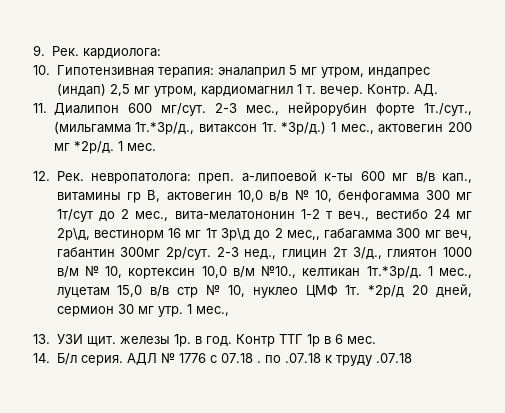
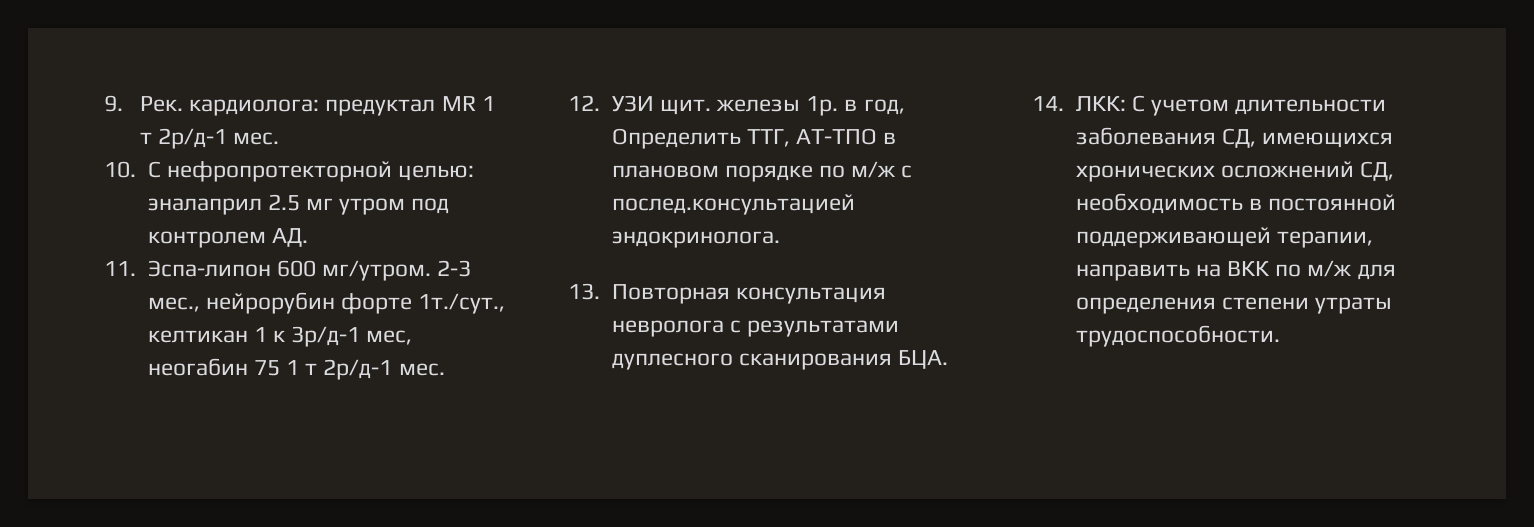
[33,65,430,78] [56,84,410,97] // 10. Гипотензивная терапия: эналаприл 5 мг утром, индапрес (индап) 2,5 мг утром, кардиомагнил 1 т. вечер. Контр. -> [325,96,495,116] [139,128,280,149] [104,161,474,182] [147,194,450,215] [147,231,266,248] предуктал МR 1 т 2р/д-1 мес. // 10. С нефропротекторной целью: эналаприл 2.5 мг утром под контролем
[53,103,206,116] Диалипон 600 мг/сут. -> [147,260,431,281] Эспа-липон 600 мг/утром.
[53,122,472,135] [53,141,156,154] [33,170,472,184] [56,190,473,203] [56,209,472,222] [56,228,472,241] [56,247,473,260] [56,266,472,279] [56,284,473,298] [56,304,229,317] [33,334,50,344] (мильгамма 1т.*3р/д., витаксон 1т. *3р/д.) 1 мес., актовегин 200 мг *2р/д. 1 мес. // 12. Рек. невропатолога: преп. а-липоевой к-ты 600 мг в/в кап., витамины гр В, актовегин 10,0 в/в № 10, бенфогамма 300 мг 1т/сут до 2 мес., вита-мелатононин 1-2 т веч., вестибо 24 мг 2р\д, вестинорм 16 мг 1т 3р\д до 2 мес,, габагамма 300 мг веч, габантин 300мг 2р/сут. 2-3 нед., глицин 2т 3/д., глиятон 1000 в/м № 10, кортексин 10,0 в/м №10., келтикан 1т.*3р/д. 1 мес., луцетам 15,0 в/в стр № 10, нуклео ЦМФ 1т. *2р/д 20 дней, сермион 30 мг утр. 1 мес., // 13. -> [147,326,413,347] [147,358,445,380] [568,95,600,111] келтикан 1 к 3р/д-1 мес, неогабин 75 1 т 2р/д-1 мес. // 12.
[205,334,376,347] [33,353,412,366] год. Контр ТТГ 1р в 6 мес. // 14. Б/л серия. АДЛ № 1776 с 07.18 . по .07.18 к труду .07.18 -> [863,99,905,115] [611,128,897,149] [611,161,913,182] [611,194,855,215] [611,231,780,248] [568,283,886,304] [611,320,899,337] [611,350,948,370] [1032,95,1387,116] [1075,127,1393,148] [1075,161,1394,182] [1075,193,1396,214] [1075,227,1373,248] [1075,260,1396,281] [1075,297,1392,314] [1075,325,1280,347] год, Определить ТТГ, АТ-ТПО в плановом порядке по м/ж с послед.консультацией эндокринолога. // 13. Повторная консультация невролога с результатами дуплесного сканирования БЦА. // 14. ЛКК: С учетом длительности заболевания СД, имеющихся хронических осложнений СД, необходимость в постоянной поддерживающей терапии, направить на ВКК по м/ж для определения степени утраты трудоспособности.

